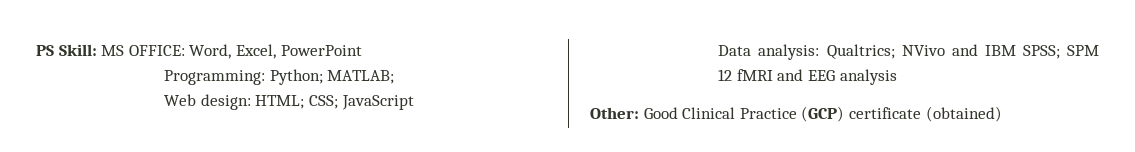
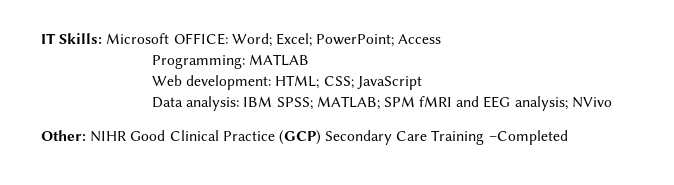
[36,44,362,59] PS Skill: MS OFFICE: Word, Excel, PowerPoint -> [41,33,442,47] IT Skills: Microsoft OFFICE: Word; Excel; PowerPoint; Access
[269,69,395,85] Python; MATLAB; -> [249,54,310,66] MATLAB
[200,94,251,110] design: -> [186,75,272,90] development:
[826,44,1099,59] [718,69,733,81] Qualtrics; NVivo and IBM SPSS; SPM 12 -> [243,96,415,110] IBM SPSS; MATLAB; SPM
[839,69,897,85] analysis -> [514,96,612,111] analysis; NVivo
(639, 113) none -> [90,131,127,142] NIHR
[848,106,1002,122] certificate (obtained) -> [325,130,568,145] Secondary Care Training –Completed

